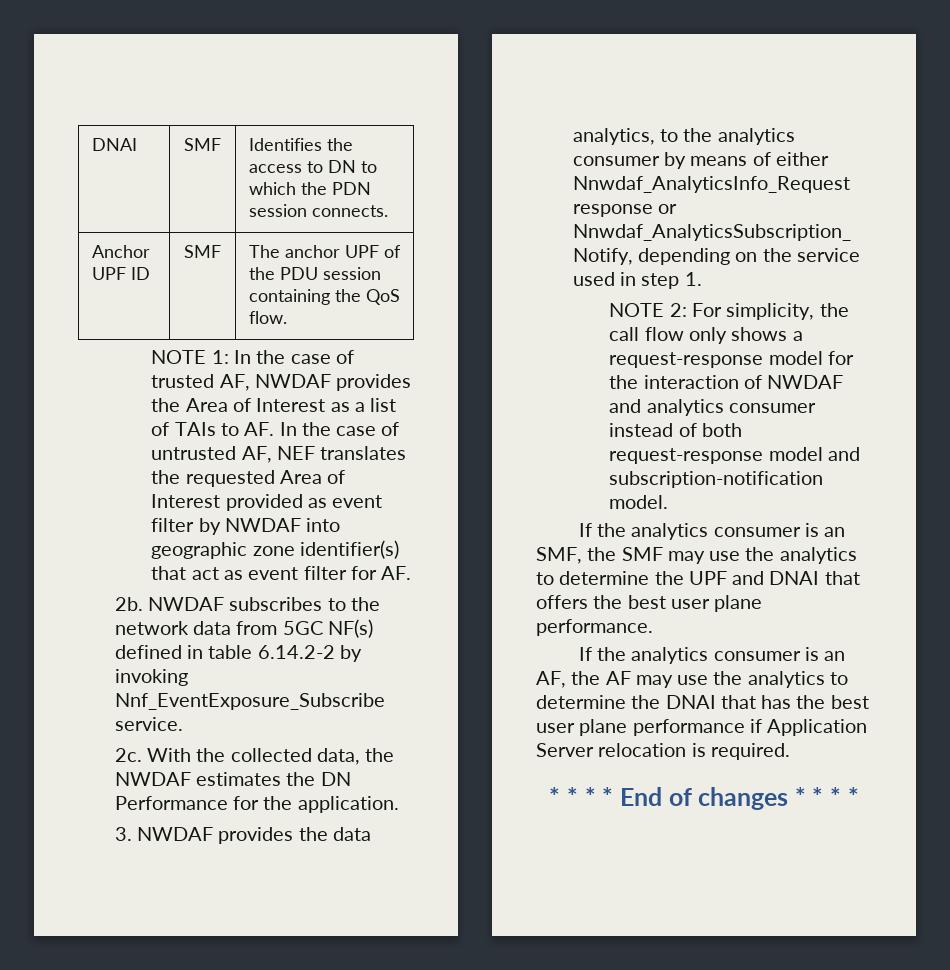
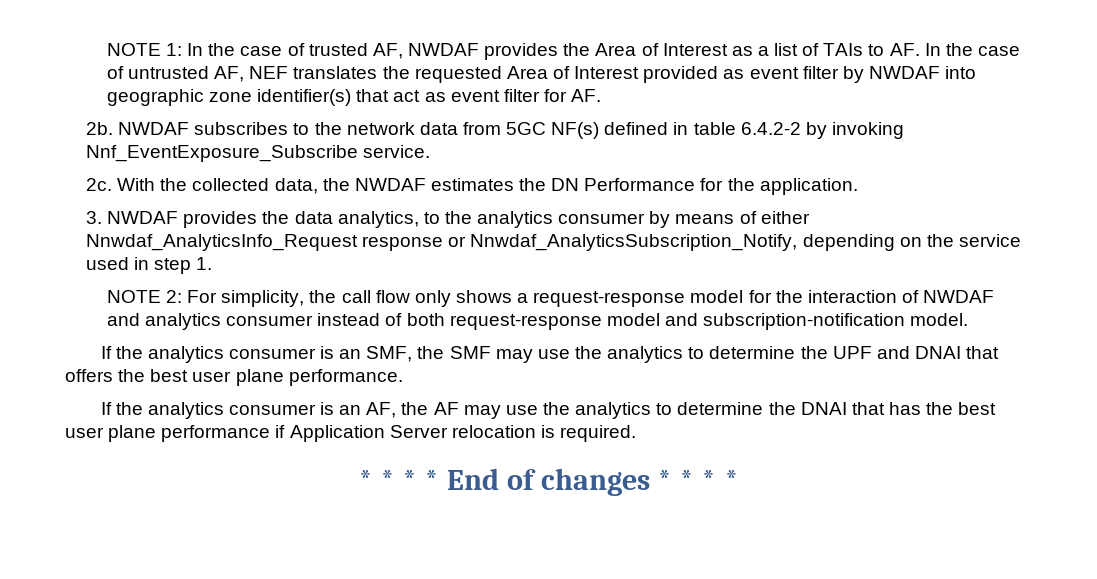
[91,138,137,151] [184,138,221,151] [248,138,353,151] [248,160,377,173] [248,182,371,195] [248,204,388,217] [91,245,150,258] [91,267,150,280] [184,245,221,258] [248,245,401,258] [248,267,381,280] [248,289,400,305] [248,311,287,324] DNAI | SMF | Identifies the access to DN to which the PDN session connects. // Anchor UPF ID | SMF | The anchor UPF of the PDU session containing the QoS flow. // -> (106, 49) none
[257,645,335,659] 6.14.2-2 -> [740,122,801,135] 6.4.2-2

